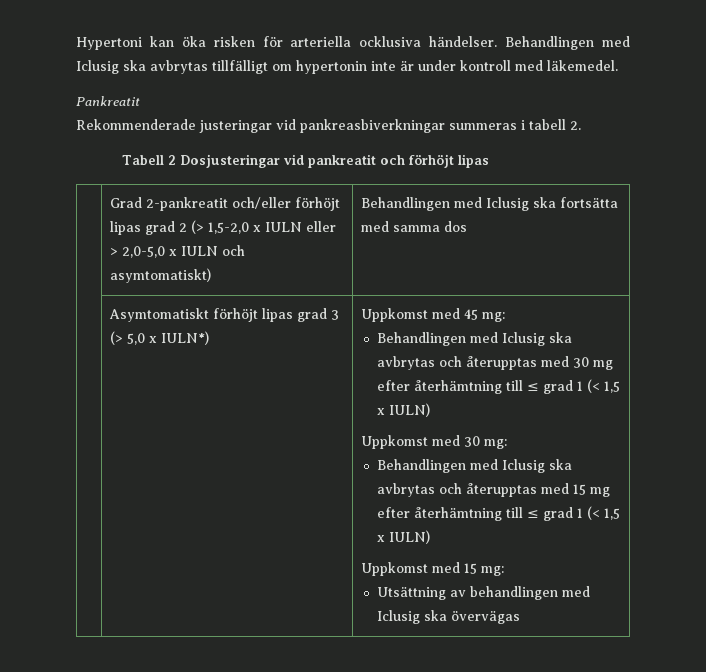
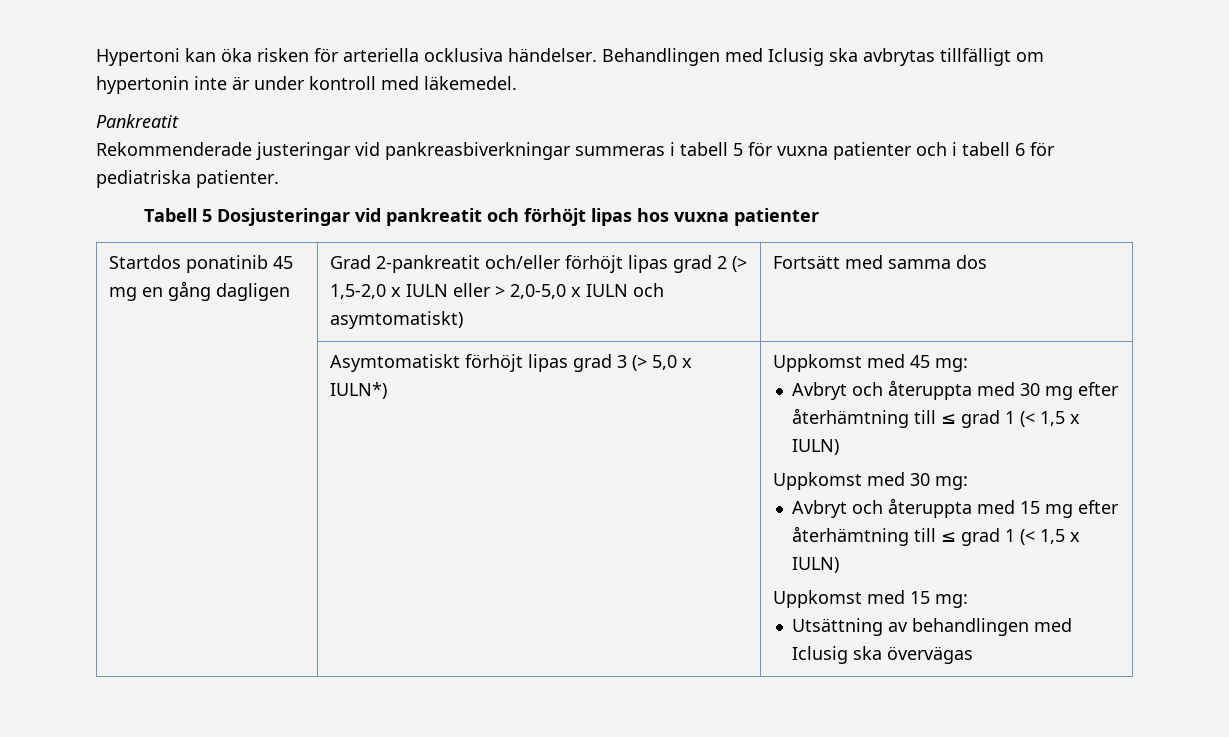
[570,121,581,130] 2. -> [733,142,1055,160] [96,170,279,188] 5 för vuxna patienter och i tabell 6 för pediatriska patienter.
[167,155,176,165] 2 -> [201,209,212,222] 5
(489, 161) // -> [636,208,819,226] [108,255,293,273] [108,281,290,301] hos vuxna patienter // Startdos ponatinib 45 mg en gång dagligen
[361,197,619,211] Behandlingen med Iclusig ska fortsätta -> [772,255,840,269] Fortsätt
[376,332,572,346] [376,356,537,370] Behandlingen med Iclusig ska avbrytas och återupptas -> [792,380,973,400] Avbryt och återuppta
[376,459,572,473] [376,483,537,497] Behandlingen med Iclusig ska avbrytas och återupptas -> [792,498,973,518] Avbryt och återuppta

